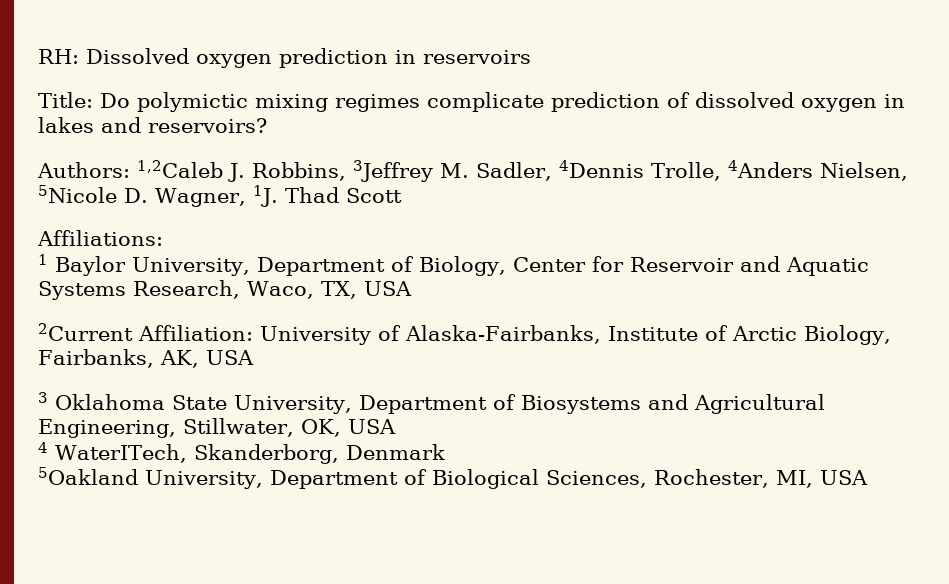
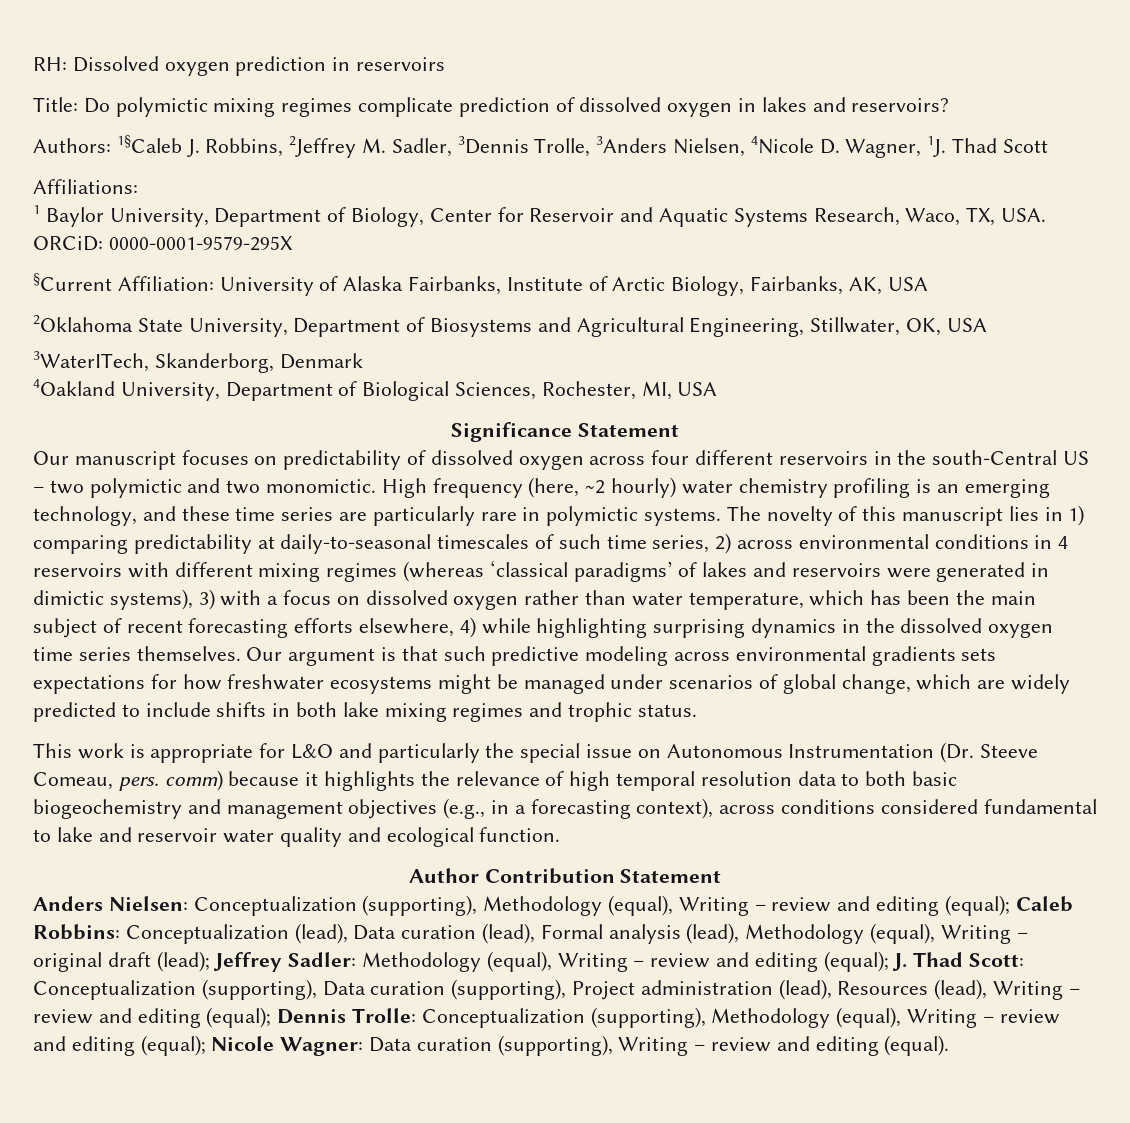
[137,160,223,178] 1,2Caleb -> [116,135,182,153] 1§Caleb
[352,160,433,182] 3Jeffrey -> [289,136,357,158] 2Jeffrey
[558,160,908,181] [38,185,117,203] 4Dennis Trolle, 4Anders Nielsen, 5Nicole -> [457,136,814,157] 3Dennis Trolle, 3Anders Nielsen, 4Nicole
[363,281,412,296] [38,323,133,341] USA // 2Current -> [1001,208,1047,222] [33,236,293,251] [33,273,112,291] USA. ORCiD: 0000-0001-9579-295X // §Current
[405,325,601,344] Alaska-Fairbanks, -> [343,276,502,295] Alaska Fairbanks,
[38,392,165,410] 3 Oklahoma -> [33,315,133,332] 2Oklahoma
[38,442,187,463] 4 WaterITech, -> [33,351,149,372] 3WaterITech,
[38,467,138,485] 5Oakland -> [33,379,115,396] 4Oakland
(868, 477) none -> [451,422,679,442] [33,450,1090,470] [33,477,1050,498] [33,505,1085,526] [33,533,1069,554] [33,560,1050,582] [33,589,1036,610] [33,617,1054,638] [33,646,997,666] [33,674,1071,694] [33,702,697,722] [33,742,1039,763] [33,770,958,791] [33,798,1097,819] [33,827,561,847] [408,868,722,884] [33,895,1073,916] [33,923,1028,944] [33,951,1025,972] [33,979,1080,1000] [33,1007,1060,1028] [33,1035,950,1056] // Significance Statement // Our manuscript focuses on predictability of dissolved oxygen across four different reservoirs in the south-Central US – two polymictic and two monomictic. High frequency (here, ~2 hourly) water chemistry profiling is an emerging technology, and these time series are particularly rare in polymictic systems. The novelty of this manuscript lies in 1) comparing predictability at daily-to-seasonal timescales of such time series, 2) across environmental conditions in 4 reservoirs with different mixing regimes (whereas ‘classical paradigms’ of lakes and reservoirs were generated in dimictic systems), 3) with a focus on dissolved oxygen rather than water temperature, which has been the main subject of recent forecasting efforts elsewhere, 4) while highlighting surprising dynamics in the dissolved oxygen time series themselves. Our argument is that such predictive modeling across environmental gradients sets expectations for how freshwater ecosystems might be managed under scenarios of global change, which are widely predicted to include shifts in both lake mixing regimes and trophic status. // This work is appropriate for L&O and particularly the special issue on Autonomous Instrumentation (Dr. Steeve Comeau, pers. comm) because it highlights the relevance of high temporal resolution data to both basic biogeochemistry and management objectives (e.g., in a forecasting context), across conditions considered fundamental to lake and reservoir water quality and ecological function. // Author Contribution Statement // Anders Nielsen: Conceptualization (supporting), Methodology (equal), Writing – review and editing (equal); Caleb Robbins: Conceptualization (lead), Data curation (lead), Formal analysis (lead), Methodology (equal), Writing – original draft (lead); Jeffrey Sadler: Methodology (equal), Writing – review and editing (equal); J. Thad Scott: Conceptualization (supporting), Data curation (supporting), Project administration (lead), Resources (lead), Writing – review and editing (equal); Dennis Trolle: Conceptualization (supporting), Methodology (equal), Writing – review and editing (equal); Nicole Wagner: Data curation (supporting), Writing – review and editing (equal).

